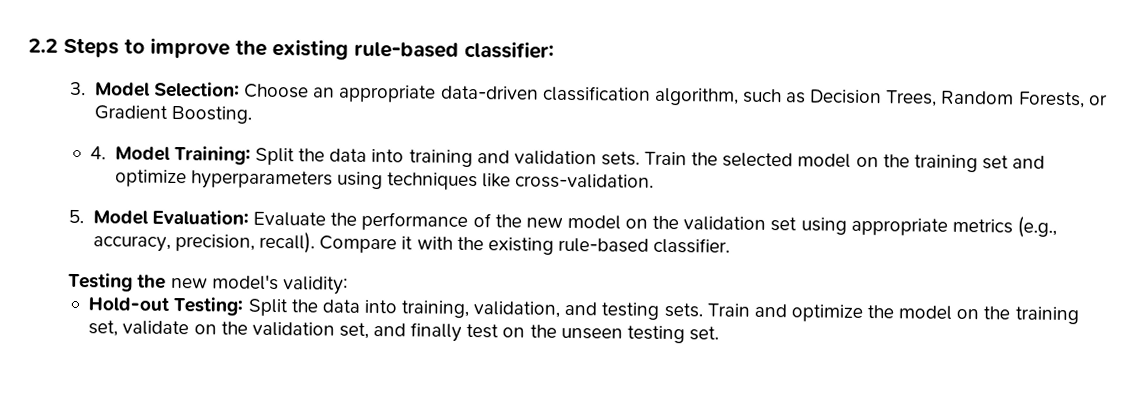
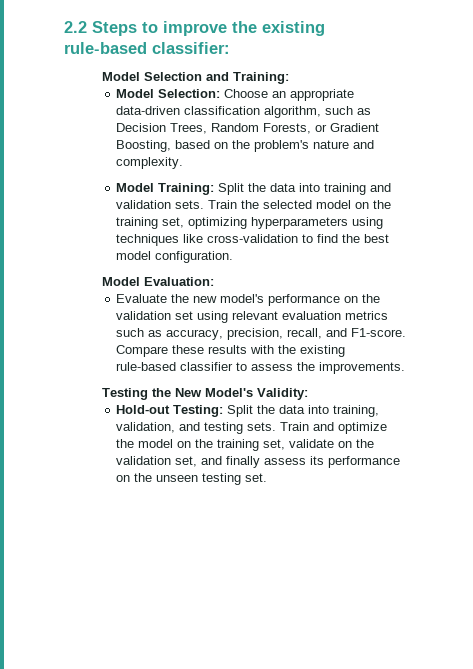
[70,81,87,96] 3. -> [102,72,290,84] Model Selection and Training: //
[170,105,252,124] [90,146,107,160] Boosting. // 4. -> [116,140,375,152] [116,157,184,169] Boosting, based on the problem's nature and complexity. //
[981,155,1046,170] [114,169,187,188] set and optimize -> [162,217,248,229] set, optimizing
[515,173,655,189] [68,209,85,224] cross-validation. // 5. -> [207,234,390,243] [116,251,234,263] cross-validation to find the best model configuration. //
(249, 217) none -> (215, 281) //
[361,211,621,231] performance of the new model -> [193,294,341,306] new model's performance
[850,216,1057,238] [92,231,731,255] appropriate metrics (e.g., accuracy, precision, recall). Compare it with the existing rule-based classifier. -> [232,311,389,320] [116,328,407,340] [116,345,346,357] [116,362,406,374] relevant evaluation metrics such as accuracy, precision, recall, and F1-score. Compare these results with the existing rule-based classifier to assess the improvements.
[170,274,348,295] new model's validity: -> [175,388,309,400] New Model's Validity:
[466,323,500,339] test -> [264,456,401,468] assess its performance

